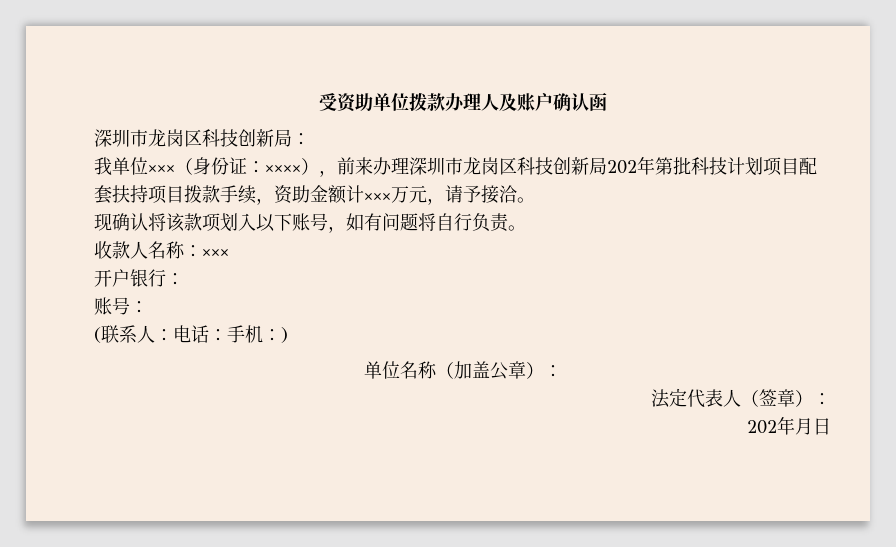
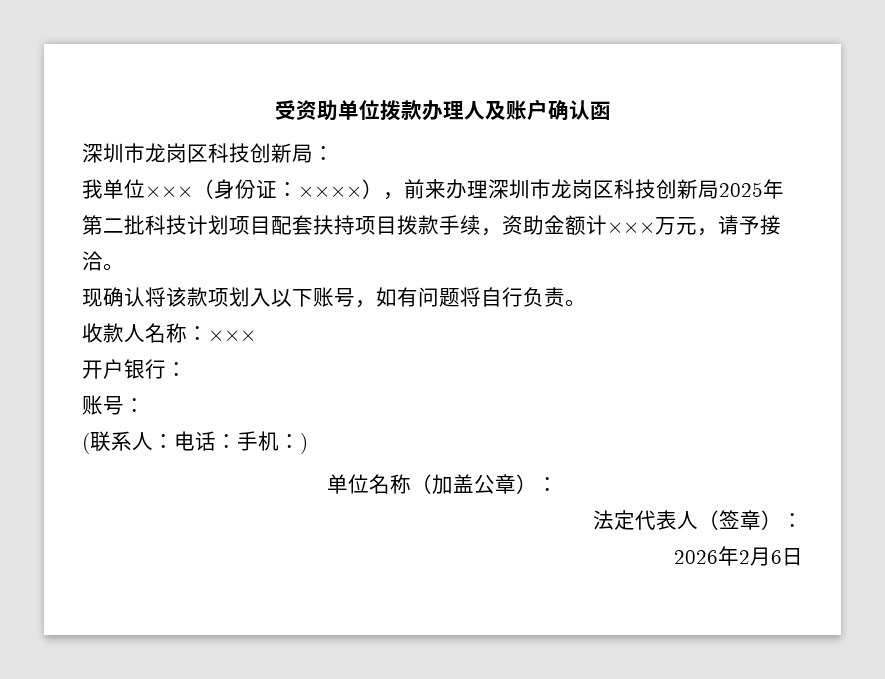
[607,156,673,175] 202年第 -> [719,179,784,199] [82,215,124,235] 2025年第二
[747,416,813,435] 202年月 -> [674,546,782,566] 2026年2月6

